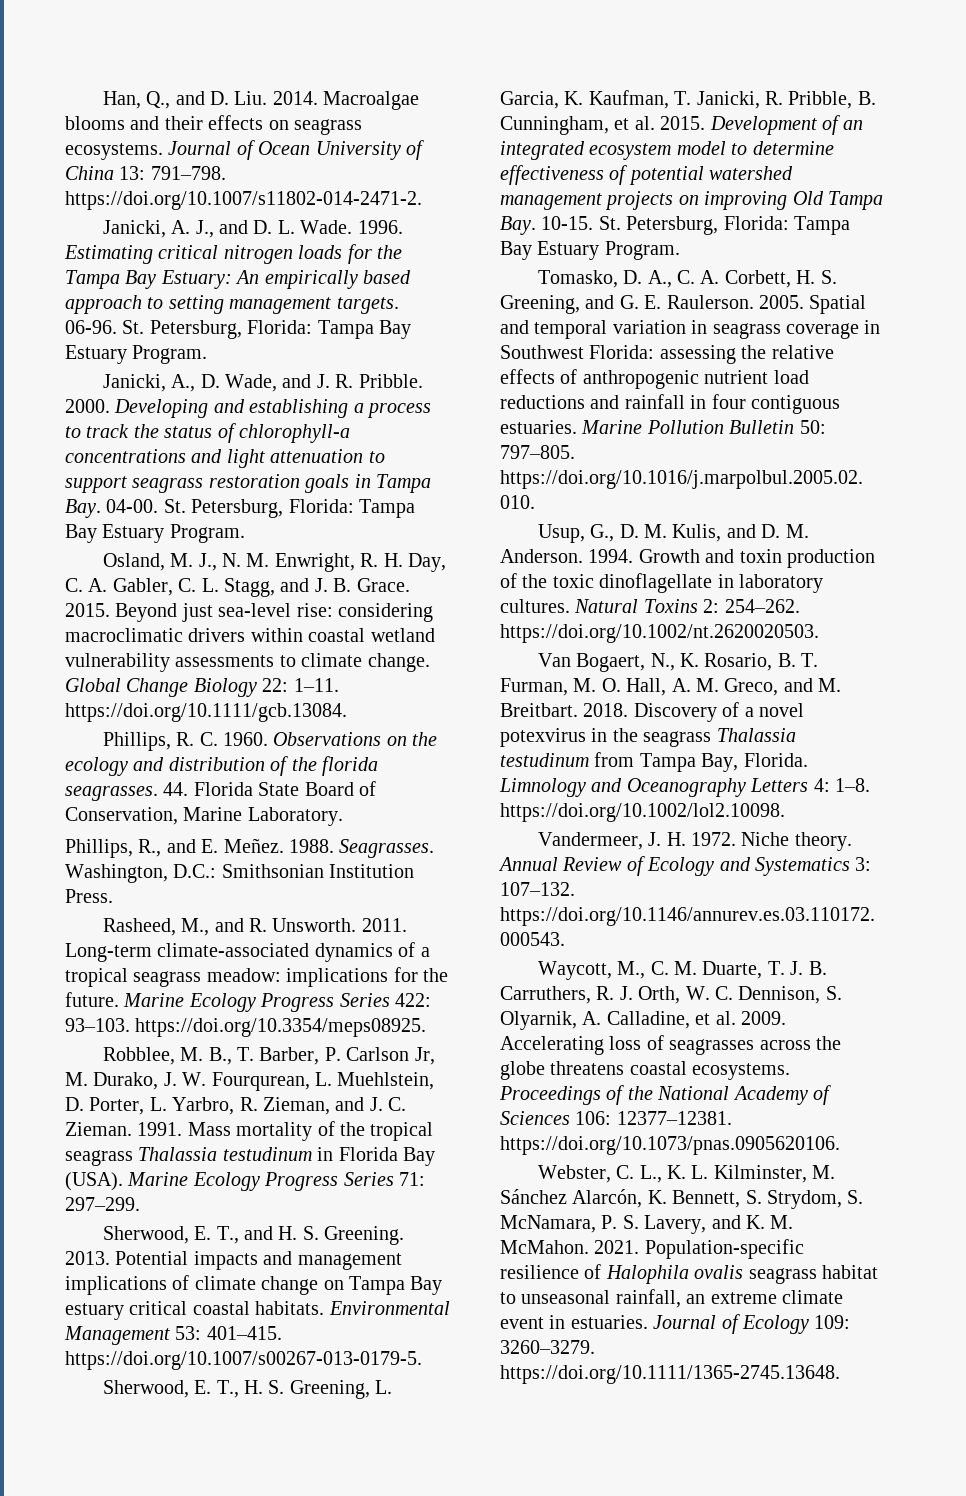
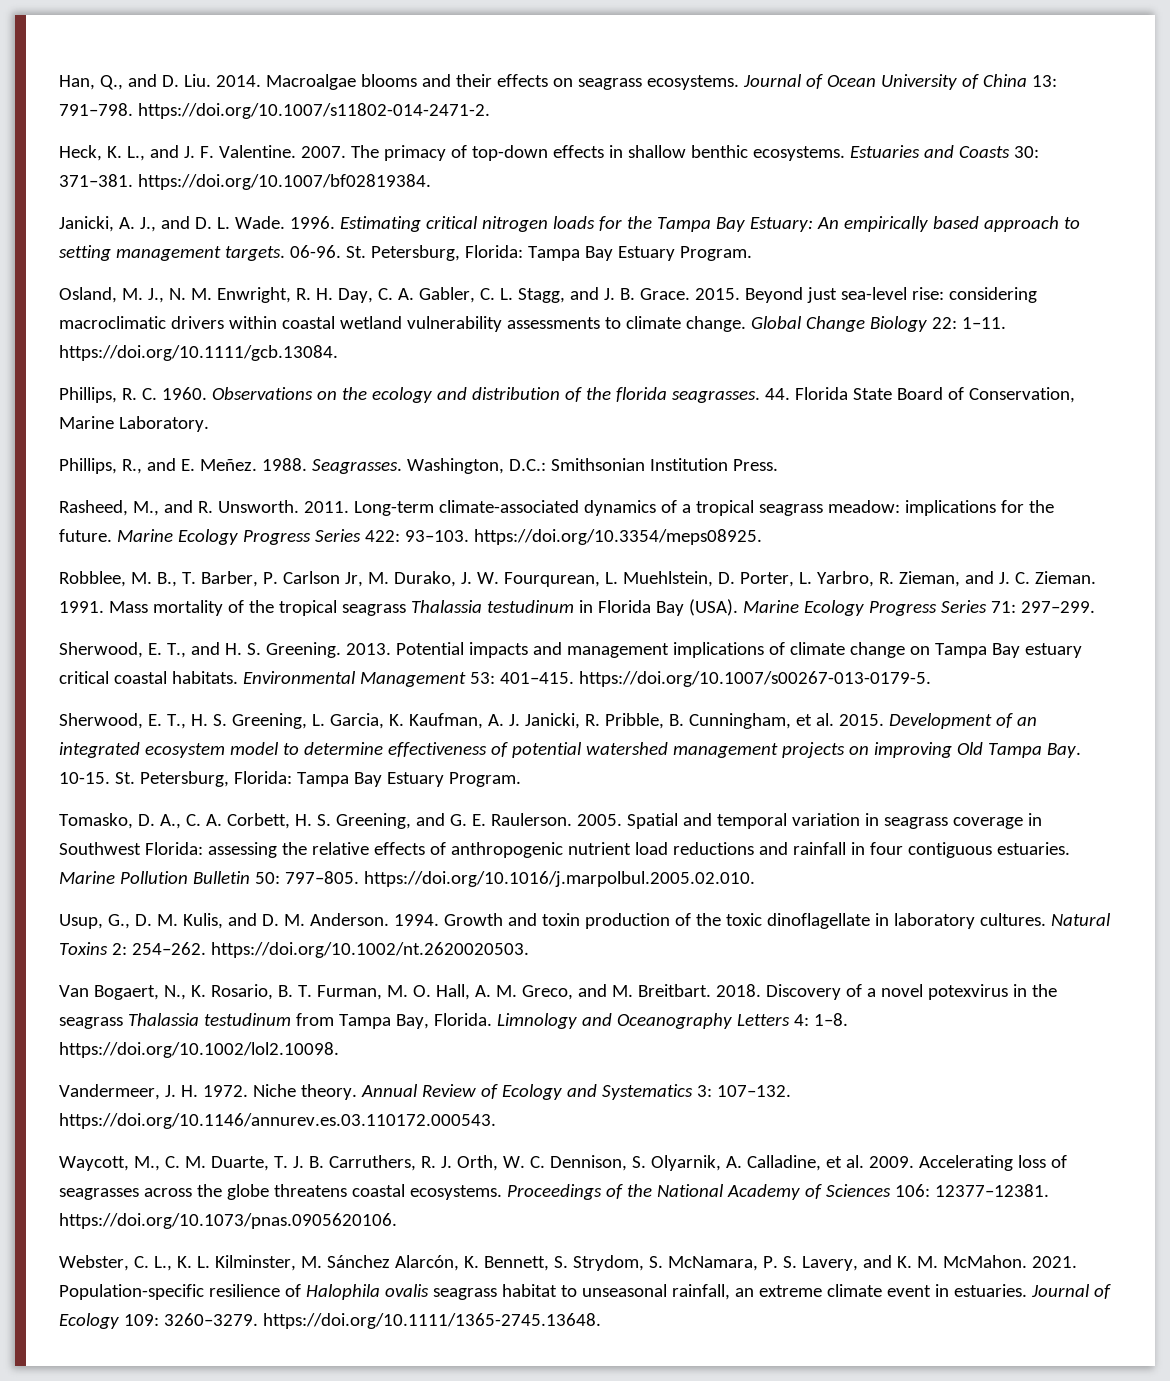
(422, 200) none -> [59,145,1039,161] [59,174,431,190] // Heck, K. L., and J. F. Valentine. 2007. The primacy of top-down effects in shallow benthic ecosystems. Estuaries and Coasts 30: 371–381. https://doi.org/10.1007/bf02819384.
[102,374,423,392] [65,399,431,418] [65,423,350,443] [65,449,385,468] [65,474,431,493] [65,499,415,518] [65,524,245,543] // Janicki, A., D. Wade, and J. R. Pribble. 2000. Developing and establishing a process to track the status of chlorophyll-a concentrations and light attenuation to support seagrass restoration goals in Tampa Bay. 04-00. St. Petersburg, Florida: Tampa Bay Estuary Program. -> (752, 253) none
[674,91,692,105] T. -> [487,714,520,726] A. J.

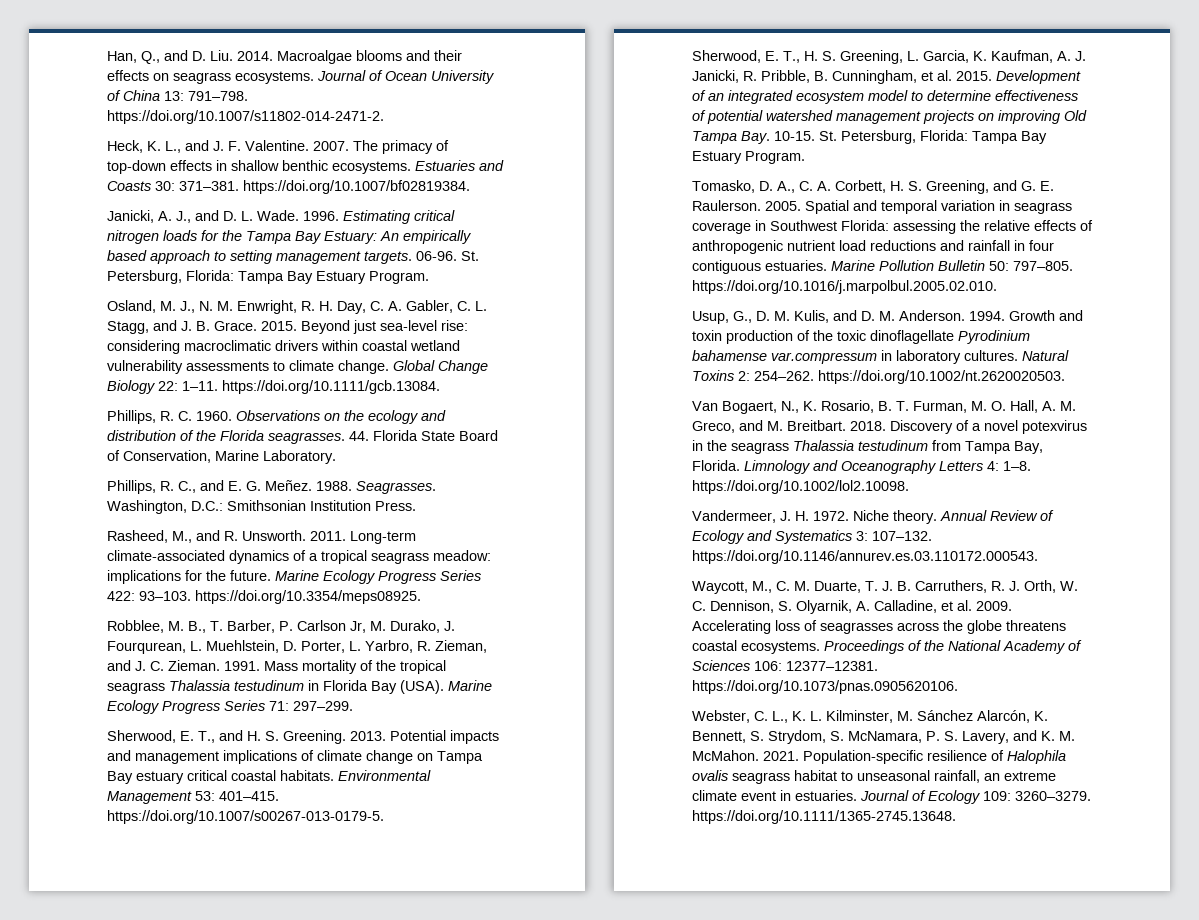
[615,387,667,402] florida -> [220,430,264,441] Florida
[121,459,142,474] R., -> [160,481,196,493] R. C.,
(195, 465) none -> [246,481,261,491] G.
[476,572,499,584] W. -> (455, 626) none
(870, 921) none -> [958,330,1030,344] [692,350,877,364] Pyrodinium bahamense var.compressum

